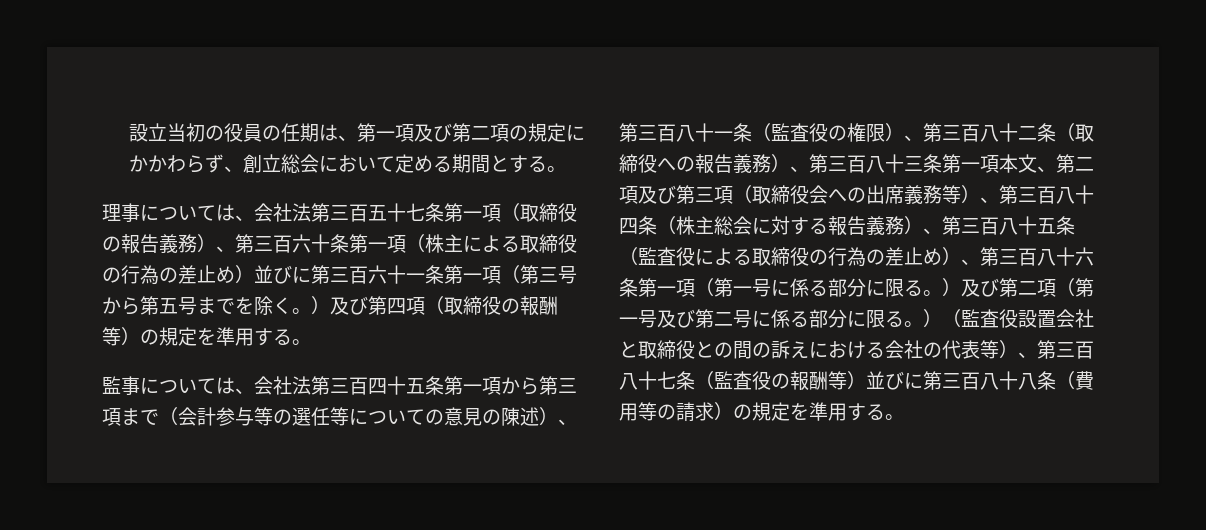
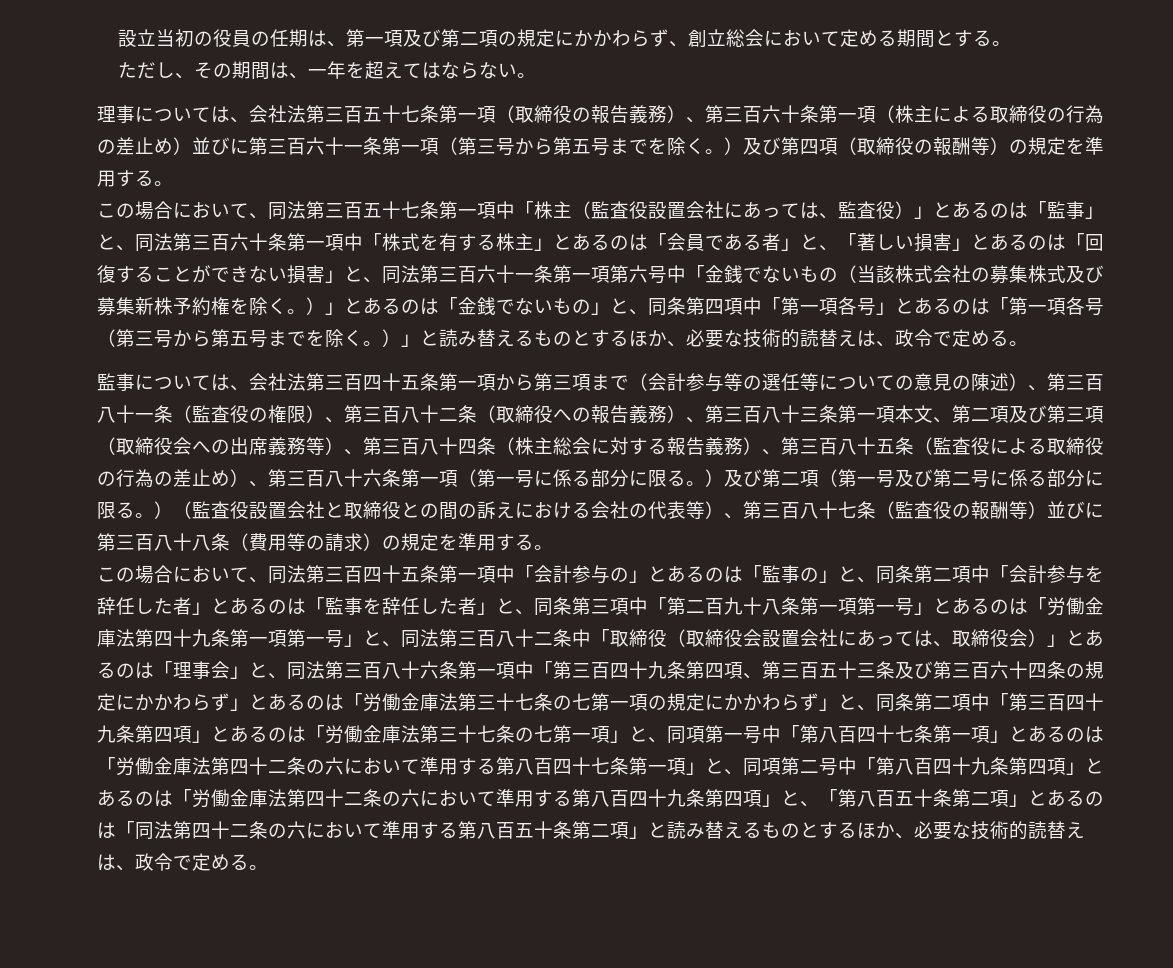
(567, 169) none -> [118,61,537,80] // ただし、その期間は、一年を超えてはならない。
(311, 342) none -> [97,201,1104,220] [97,233,1104,252] [97,265,1104,284] [97,297,1104,316] [97,329,1028,348] // この場合において、同法第三百五十七条第一項中「株主（監査役設置会社にあっては、監査役）」とあるのは「監事」と、同法第三百六十条第一項中「株式を有する株主」とあるのは「会員である者」と、「著しい損害」とあるのは「回復することができない損害」と、同法第三百六十一条第一項第六号中「金銭でないもの（当該株式会社の募集株式及び募集新株予約権を除く。）」とあるのは「金銭でないもの」と、同条第四項中「第一項各号」とあるのは「第一項各号（第三号から第五号までを除く。）」と読み替えるものとするほか、必要な技術的読替えは、政令で定める。
(904, 417) none -> [97,565,1104,584] [97,597,1104,616] [97,629,1104,648] [97,661,1104,680] [97,693,1104,712] [97,725,1104,744] [97,757,1104,776] [97,789,1104,808] [97,821,1085,840] [97,853,268,871] // この場合において、同法第三百四十五条第一項中「会計参与の」とあるのは「監事の」と、同条第二項中「会計参与を辞任した者」とあるのは「監事を辞任した者」と、同条第三項中「第二百九十八条第一項第一号」とあるのは「労働金庫法第四十九条第一項第一号」と、同法第三百八十二条中「取締役（取締役会設置会社にあっては、取締役会）」とあるのは「理事会」と、同法第三百八十六条第一項中「第三百四十九条第四項、第三百五十三条及び第三百六十四条の規定にかかわらず」とあるのは「労働金庫法第三十七条の七第一項の規定にかかわらず」と、同条第二項中「第三百四十九条第四項」とあるのは「労働金庫法第三十七条の七第一項」と、同項第一号中「第八百四十七条第一項」とあるのは「労働金庫法第四十二条の六において準用する第八百四十七条第一項」と、同項第二号中「第八百四十九条第四項」とあるのは「労働金庫法第四十二条の六において準用する第八百四十九条第四項」と、「第八百五十条第二項」とあるのは「同法第四十二条の六において準用する第八百五十条第二項」と読み替えるものとするほか、必要な技術的読替えは、政令で定める。

